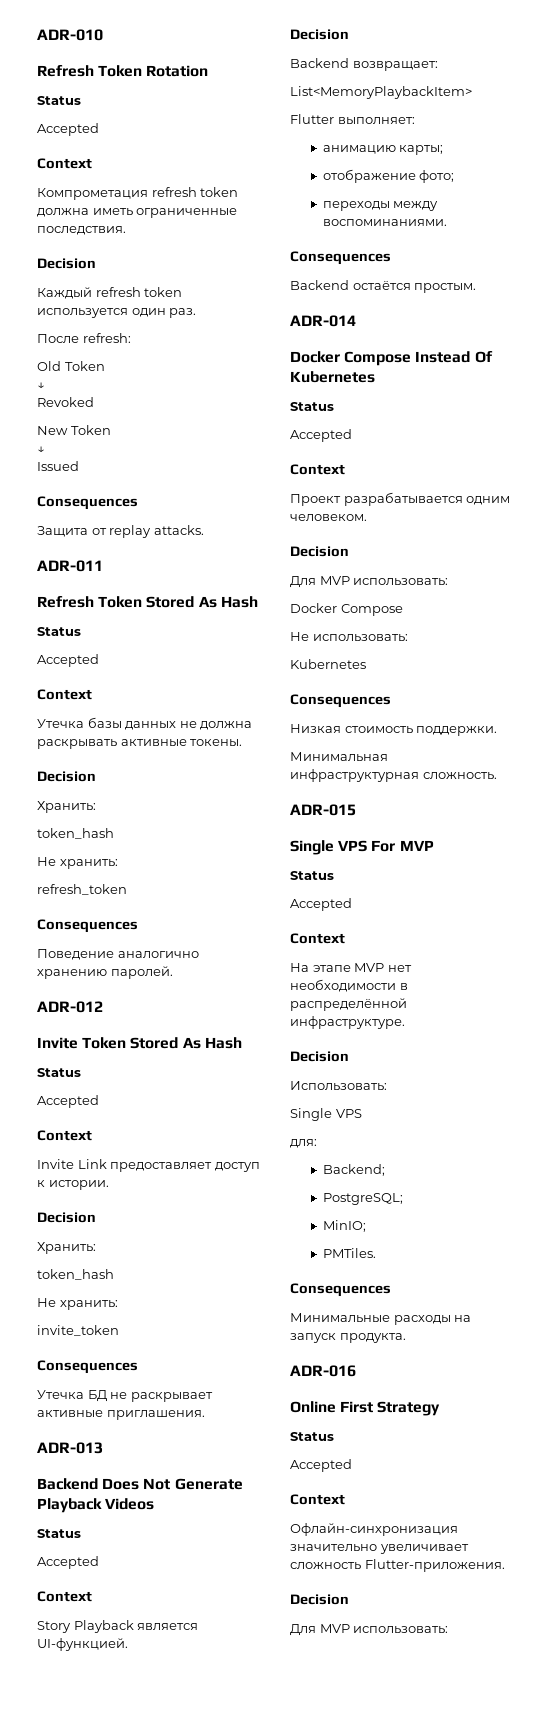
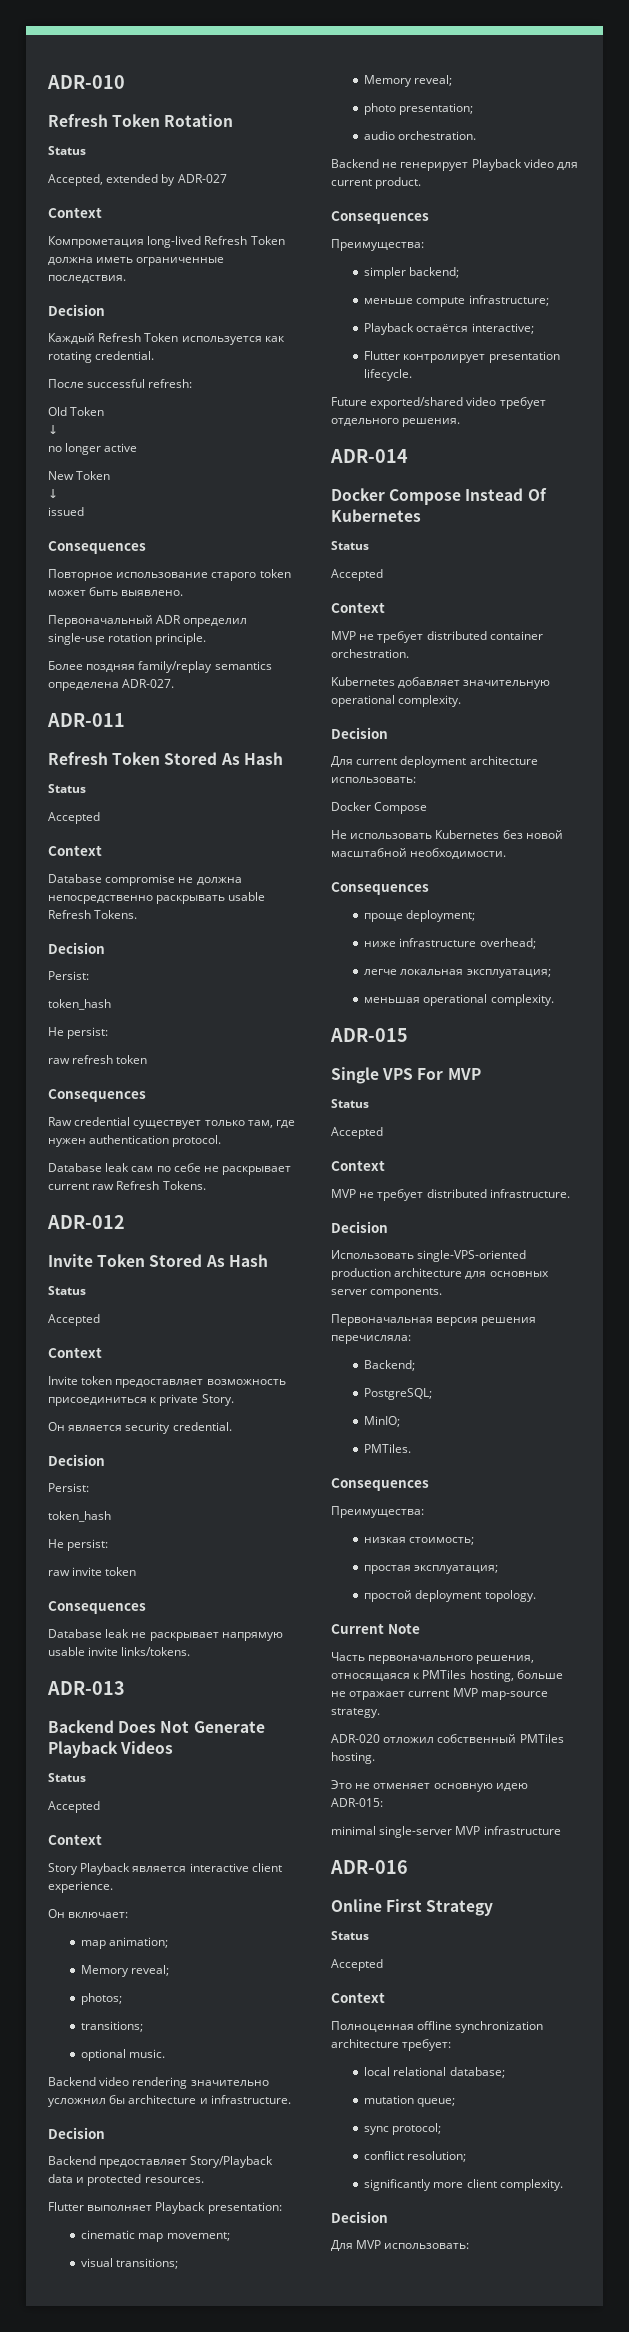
[37,123,99,136] Accepted -> [48,174,227,186] Accepted, extended by ADR-027
[151,187,239,197] refresh token -> [147,236,285,248] long-lived Refresh Token
[95,287,183,297] [37,308,197,318] refresh token используется один раз. -> [98,333,285,345] [48,351,155,363] Refresh Token используется как rotating credential.
(79, 338) none -> [87,379,146,388] successful
[37,397,94,407] Revoked -> [48,443,138,455] no longer active
[37,461,79,471] [37,496,138,510] [37,525,204,538] Issued // Consequences // Защита от replay attacks. -> [48,507,84,516] [48,541,146,554] [48,569,291,581] [48,587,184,596] [48,615,248,627] [48,633,207,645] [48,661,272,673] [48,679,175,691] issued // Consequences // Повторное использование старого token может быть выявлено. // Первоначальный ADR определил single-use rotation principle. // Более поздняя family/replay semantics определена ADR-027.
[37,717,253,730] [37,739,243,749] [37,771,96,782] [37,801,96,813] [37,828,114,839] [37,857,118,869] [37,884,127,895] [37,919,138,933] [37,949,199,960] [37,966,173,979] Утечка базы данных не должна раскрывать активные токены. // Decision // Хранить: // token_hash // Не хранить: // refresh_token // Consequences // Поведение аналогично хранению паролей. -> [48,874,242,886] [48,892,266,904] [48,910,138,919] [48,942,105,954] [48,971,89,980] [48,999,111,1010] [48,1027,109,1039] [48,1055,148,1064] [48,1089,146,1102] [48,1117,296,1129] [48,1135,222,1147] [48,1163,292,1175] [48,1181,206,1190] Database compromise не должна непосредственно раскрывать usable Refresh Tokens. // Decision // Persist: // token_hash // Не persist: // raw refresh token // Consequences // Raw credential существует только там, где нужен authentication protocol. // Database leak сам по себе не раскрывает current raw Refresh Tokens.
[77,1159,260,1172] [37,1180,109,1190] [37,1212,96,1223] [37,1242,96,1254] [37,1269,114,1280] [37,1298,118,1310] [37,1325,119,1336] [37,1360,138,1374] [37,1390,213,1402] [37,1410,205,1420] Link предоставляет доступ к истории. // Decision // Хранить: // token_hash // Не хранить: // invite_token // Consequences // Утечка БД не раскрывает активные приглашения. -> [81,1376,286,1388] [48,1394,234,1406] [48,1422,232,1434] [48,1454,105,1466] [48,1483,89,1492] [48,1511,111,1522] [48,1539,109,1551] [48,1567,137,1576] [48,1601,146,1614] [48,1629,283,1641] [48,1647,191,1656] token предоставляет возможность присоединиться к private Story. // Он является security credential. // Decision // Persist: // token_hash // Не persist: // raw invite token // Consequences // Database leak не раскрывает напрямую usable invite links/tokens.
[37,1638,128,1651] [290,29,349,40] [290,58,438,71] [290,86,472,99] [290,114,415,125] [322,145,444,155] [322,169,455,183] [322,201,439,211] [322,219,447,226] [290,251,391,265] [290,280,477,293] UI-функцией. // Decision // Backend возвращает: // List<MemoryPlaybackItem> // Flutter выполняет: // анимацию карты; // отображение фото; // переходы между воспоминаниями. // Consequences // Backend остаётся простым. -> [189,1863,282,1872] [48,1881,113,1893] [48,1909,129,1918] [81,1937,169,1949] [81,1965,170,1977] [81,1993,123,2005] [81,2021,144,2032] [81,2049,166,2061] [48,2077,269,2089] [48,2095,291,2107] [48,2127,105,2139] [48,2156,274,2168] [48,2174,204,2186] [48,2202,282,2214] [81,2230,230,2242] [81,2258,179,2269] [364,75,453,87] [364,103,474,115] [364,131,477,140] [331,159,579,171] [331,177,422,189] [331,211,429,224] [331,239,424,251] [364,267,460,279] [364,295,549,307] [364,323,534,335] [364,351,560,363] [364,369,413,381] [331,397,546,409] [331,418,461,427] interactive client experience. // Он включает: // map animation; // Memory reveal; // photos; // transitions; // optional music. // Backend video rendering значительно усложнил бы architecture и infrastructure. // Decision // Backend предоставляет Story/Playback data и protected resources. // Flutter выполняет Playback presentation: // cinematic map movement; // visual transitions; // Memory reveal; // photo presentation; // audio orchestration. // Backend не генерирует Playback video для current product. // Consequences // Преимущества: // simpler backend; // меньше compute infrastructure; // Playback остаётся interactive; // Flutter контролирует presentation lifecycle. // Future exported/shared video требует отдельного решения.
[290,492,511,506] [290,514,367,521] [290,546,349,557] [290,576,350,588] Проект разрабатывается одним человеком. // Decision // Для MVP -> [331,631,543,643] [331,649,409,658] [331,677,551,689] [331,695,462,707] [331,727,388,739] [331,756,538,768] MVP не требует distributed container orchestration. // Kubernetes добавляет значительную operational complexity. // Decision // Для current deployment architecture
[312,634,408,642] [290,659,366,669] [290,694,391,708] [290,724,498,736] [290,752,388,762] [290,769,497,782] использовать: // Kubernetes // Consequences // Низкая стоимость поддержки. // Минимальная инфраструктурная сложность. -> [350,830,563,839] [331,848,507,859] [331,882,429,895] [364,910,476,922] [364,938,536,949] [364,969,551,978] [364,994,554,1006] использовать Kubernetes без новой масштабной необходимости. // Consequences // проще deployment; // ниже infrastructure overhead; // легче локальная эксплуатация; // меньшая operational complexity.
[290,963,412,972] [290,979,408,992] [290,998,407,1011] [290,1016,405,1029] [290,1051,349,1062] [290,1081,387,1091] [290,1108,362,1121] [290,1139,317,1148] На этапе MVP нет необходимости в распределённой инфраструктуре. // Decision // Использовать: // Single VPS // для: -> [331,1189,570,1201] [331,1221,388,1233] [331,1250,527,1262] [331,1268,549,1280] [331,1288,443,1298] [331,1314,537,1326] [331,1335,411,1344] MVP не требует distributed infrastructure. // Decision // Использовать single-VPS-oriented production architecture для основных server components. // Первоначальная версия решения перечисляла:
[290,1313,472,1325] [290,1333,406,1343] Минимальные расходы на запуск продукта. -> [331,1506,424,1518] [364,1537,475,1545] [364,1565,499,1574] [364,1590,536,1602] [331,1623,420,1634] [331,1652,535,1664] [331,1670,563,1682] [331,1688,548,1700] [331,1708,380,1718] [331,1734,564,1743] [331,1752,375,1764] [331,1780,528,1792] [331,1798,383,1807] [331,1826,561,1838] Преимущества: // низкая стоимость; // простая эксплуатация; // простой deployment topology. // Current Note // Часть первоначального решения, относящаяся к PMTiles hosting, больше не отражает current MVP map-source strategy. // ADR-020 отложил собственный PMTiles hosting. // Это не отменяет основную идею ADR-015: // minimal single-server MVP infrastructure
[290,1523,458,1536] [290,1544,469,1554] [290,1559,505,1572] Офлайн-синхронизация значительно увеличивает сложность Flutter-приложения. -> [331,2021,544,2033] [331,2039,452,2051] [364,2067,505,2078] [364,2095,456,2107] [364,2123,442,2135] [364,2151,467,2162] [364,2179,563,2191] Полноценная offline synchronization architecture требует: // local relational database; // mutation queue; // sync protocol; // conflict resolution; // significantly more client complexity.

